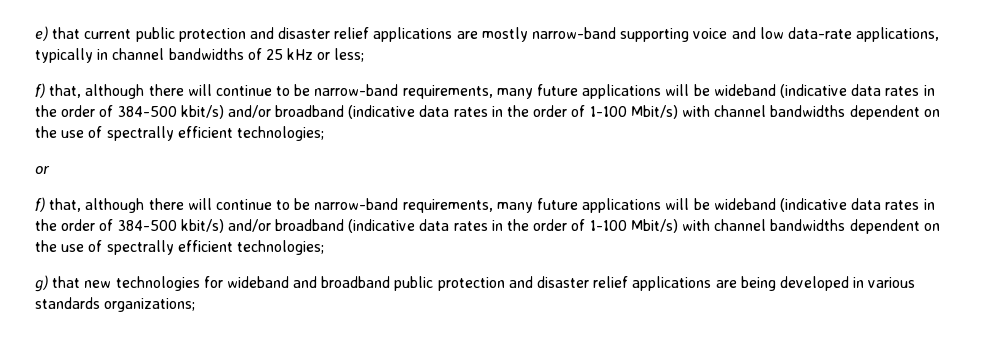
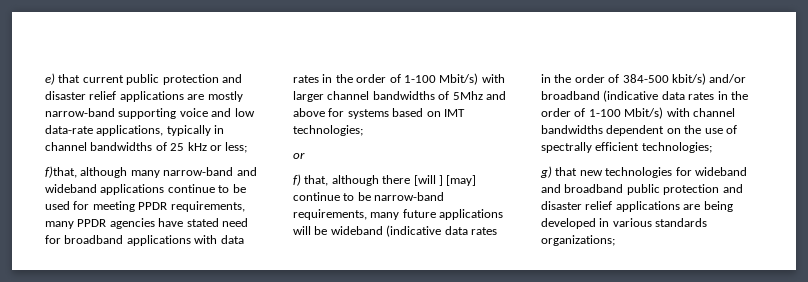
[35,83,935,99] [35,105,940,120] [35,126,233,141] f) that, although there will continue to be narrow-band requirements, many future applications will be wideband (indicative data rates in the order of 384-500 kbit/s) and/or broadband (indicative data rates in the order of 1-100 Mbit/s) with channel bandwidths dependent on the use of spectrally efficient -> [45,166,257,178] [45,184,246,195] [45,201,245,212] [45,218,248,229] [45,235,244,246] [293,73,505,85] [293,91,506,102] [293,108,465,119] f)that, although many narrow-band and wideband applications continue to be used for meeting PPDR requirements, many PPDR agencies have stated need for broadband applications with data rates in the order of 1-100 Mbit/s) with larger channel bandwidths of 5Mhz and above for systems based on IMT
[187,198,212,210] will -> [413,175,477,186] [will ] [may]

